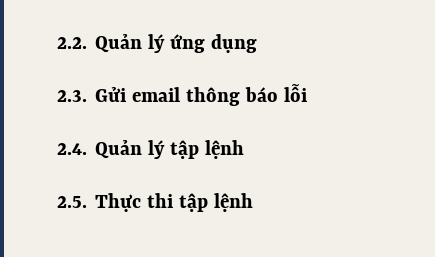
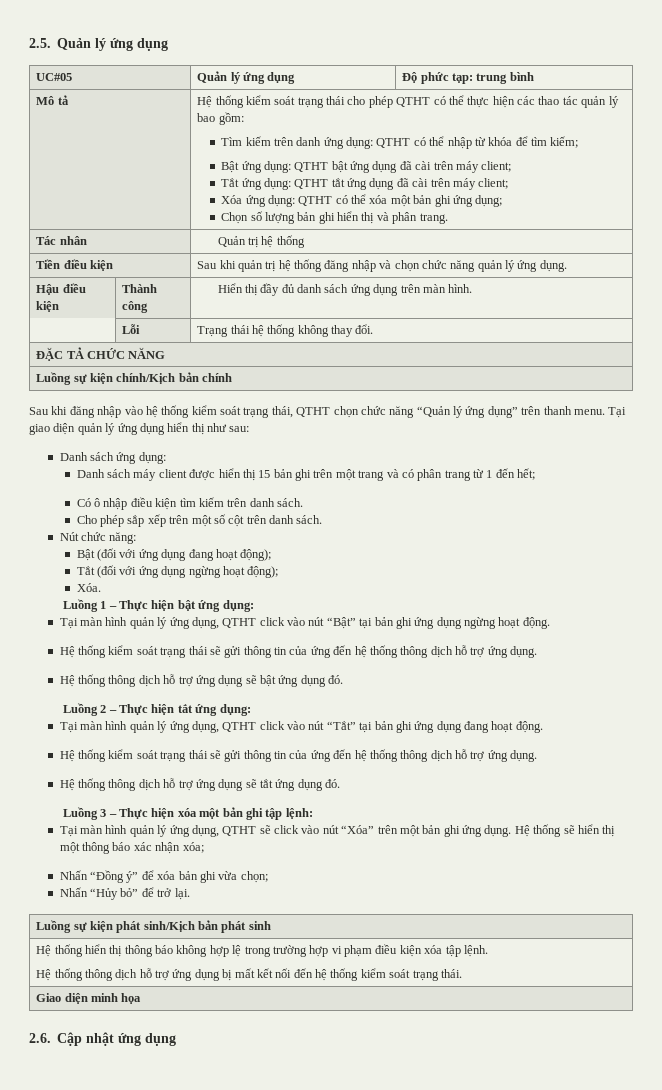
[57,33,258,53] [57,83,308,106] [57,139,245,159] [57,193,254,212] 2.2. Quản lý ứng dụng // 2.3. Gửi email thông báo lỗi // 2.4. Quản lý tập lệnh // 2.5. Thực thi tập lệnh -> [29,38,169,51] [36,73,73,81] [197,71,296,84] [402,72,534,84] [36,95,69,105] [197,95,619,108] [197,112,244,125] [221,136,579,149] [221,161,512,173] [221,178,509,190] [221,194,503,207] [221,211,448,224] [36,236,87,245] [217,235,305,248] [36,259,113,271] [197,259,567,272] [36,283,86,295] [36,301,60,312] [122,284,158,293] [122,301,149,313] [217,283,473,296] [122,324,141,334] [197,324,374,337] [36,347,166,361] [36,372,233,385] [29,405,627,418] [29,422,250,435] [59,452,166,464] [76,468,536,481] [76,497,304,510] [76,514,323,527] [59,532,137,544] [76,548,272,561] [76,565,279,578] [76,583,101,592] [62,599,254,612] [59,617,550,629] [59,645,538,658] [59,674,344,687] [62,703,251,716] [59,721,543,733] [59,749,538,762] [59,778,341,791] [62,807,313,820] [59,824,616,837] [59,842,204,854] [59,870,268,883] [59,887,190,900] [36,920,271,933] [36,944,488,957] [36,968,462,981] [36,993,142,1004] [29,1032,177,1046] 2.5. Quản lý ứng dụng // UC#05 | Quản lý ứng dụng | Độ phức tạp: trung bình // Mô tả | Hệ thống kiểm soát trạng thái cho phép QTHT có thể thực hiện các thao tác quản lý bao gồm: // Tìm kiếm trên danh ứng dụng: QTHT có thể nhập từ khóa để tìm kiếm; // Bật ứng dụng: QTHT bật ứng dụng đã cài trên máy client; // Tắt ứng dụng: QTHT tắt ứng dụng đã cài trên máy client; // Xóa ứng dụng: QTHT có thể xóa một bản ghi ứng dụng; // Chọn số lượng bản ghi hiển thị và phân trang. // Tác nhân | Quản trị hệ thống // Tiền điều kiện | Sau khi quản trị hệ thống đăng nhập và chọn chức năng quản lý ứng dụng. // Hậu điều kiện | Thành công | Hiển thị đầy đủ danh sách ứng dụng trên màn hình. // | Lỗi | Trạng thái hệ thống không thay đổi. // ĐẶC TẢ CHỨC NĂNG // Luồng sự kiện chính/Kịch bản chính // Sau khi đăng nhập vào hệ thống kiểm soát trạng thái, QTHT chọn chức năng “Quản lý ứng dụng” trên thanh menu. Tại giao diện quản lý ứng dụng hiển thị như sau: // Danh sách ứng dụng: // Danh sách máy client được hiển thị 15 bản ghi trên một trang và có phân trang từ 1 đến hết; // Có ô nhập điều kiện tìm kiếm trên danh sách. // Cho phép sắp xếp trên một số cột trên danh sách. // Nút chức năng: // Bật (đối với ứng dụng đang hoạt động); // Tắt (đối với ứng dụng ngừng hoạt động); // Xóa. // Luồng 1 – Thực hiện bật ứng dụng: // Tại màn hình quản lý ứng dụng, QTHT click vào nút “Bật” tại bản ghi ứng dụng ngừng hoạt động. // Hệ thống kiểm soát trạng thái sẽ gửi thông tin của ứng đến hệ thống thông dịch hỗ trợ ứng dụng. // Hệ thống thông dịch hỗ trợ ứng dụng sẽ bật ứng dụng đó. // Luồng 2 – Thực hiện tắt ứng dụng: // Tại màn hình quản lý ứng dụng, QTHT click vào nút “Tắt” tại bản ghi ứng dụng đang hoạt động. // Hệ thống kiểm soát trạng thái sẽ gửi thông tin của ứng đến hệ thống thông dịch hỗ trợ ứng dụng. // Hệ thống thông dịch hỗ trợ ứng dụng sẽ tắt ứng dụng đó. // Luồng 3 – Thực hiện xóa một bản ghi tập lệnh: // Tại màn hình quản lý ứng dụng, QTHT sẽ click vào nút “Xóa” trên một bản ghi ứng dụng. Hệ thống sẽ hiển thị một thông báo xác nhận xóa; // Nhấn “Đồng ý” để xóa bản ghi vừa chọn; // Nhấn “Hủy bỏ” để trở lại. // Luồng sự kiện phát sinh/Kịch bản phát sinh // Hệ thống hiển thị thông báo không hợp lệ trong trường hợp vi phạm điều kiện xóa tập lệnh. // Hệ thống thông dịch hỗ trợ ứng dụng bị mất kết nối đến hệ thống kiểm soát trạng thái. // Giao diện minh họa // 2.6. Cập nhật ứng dụng

